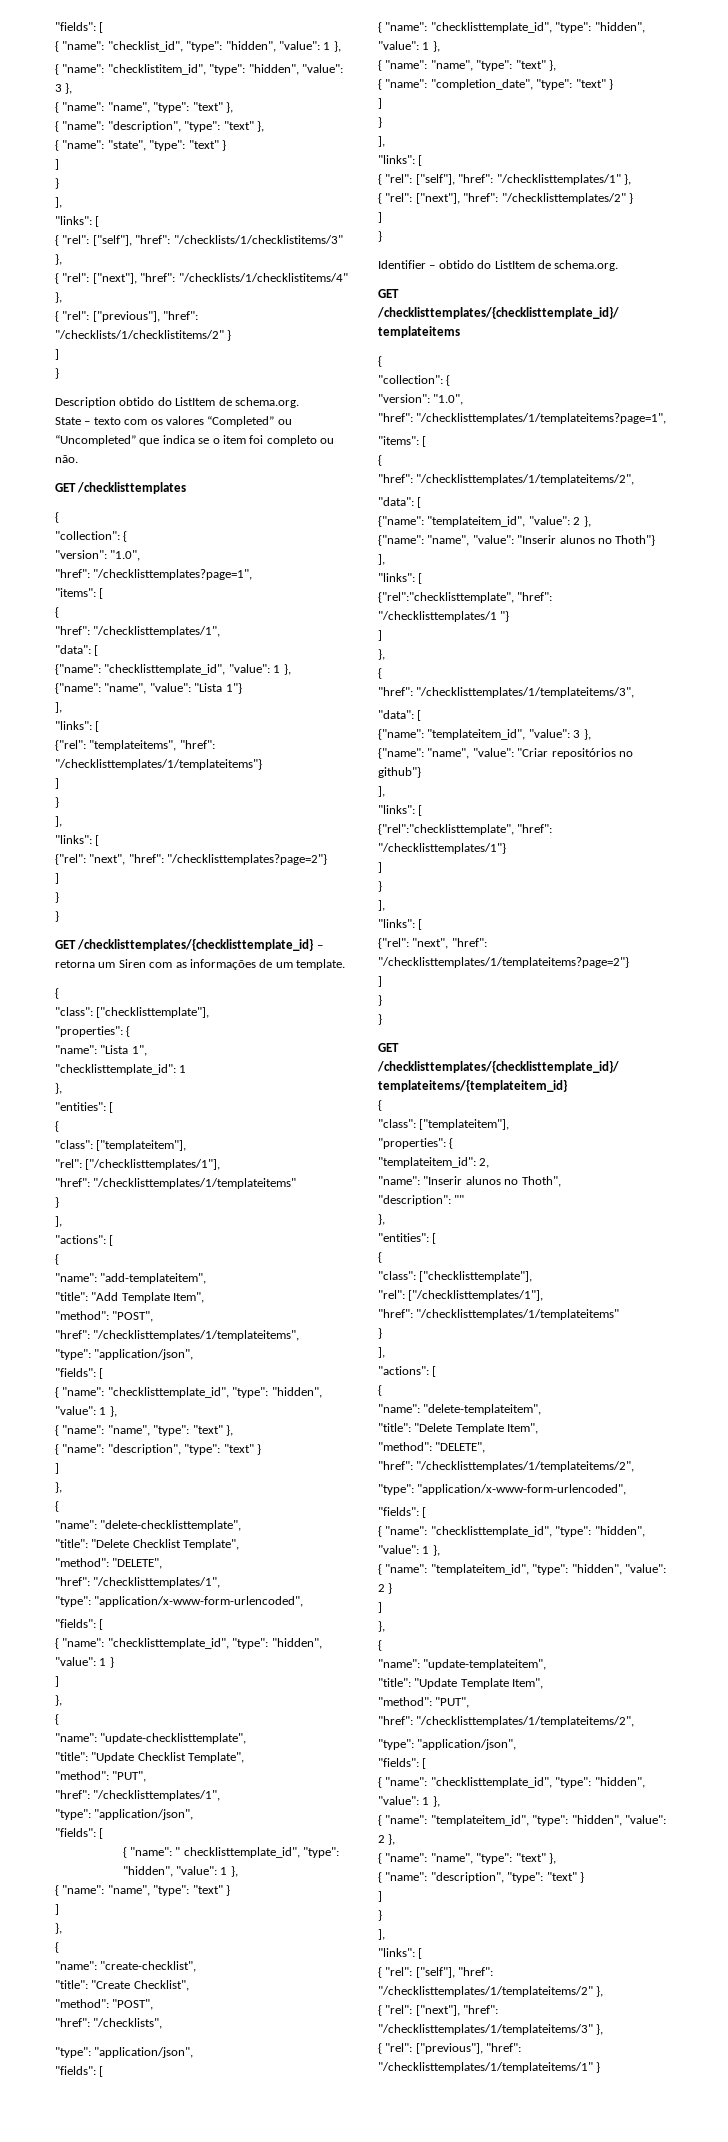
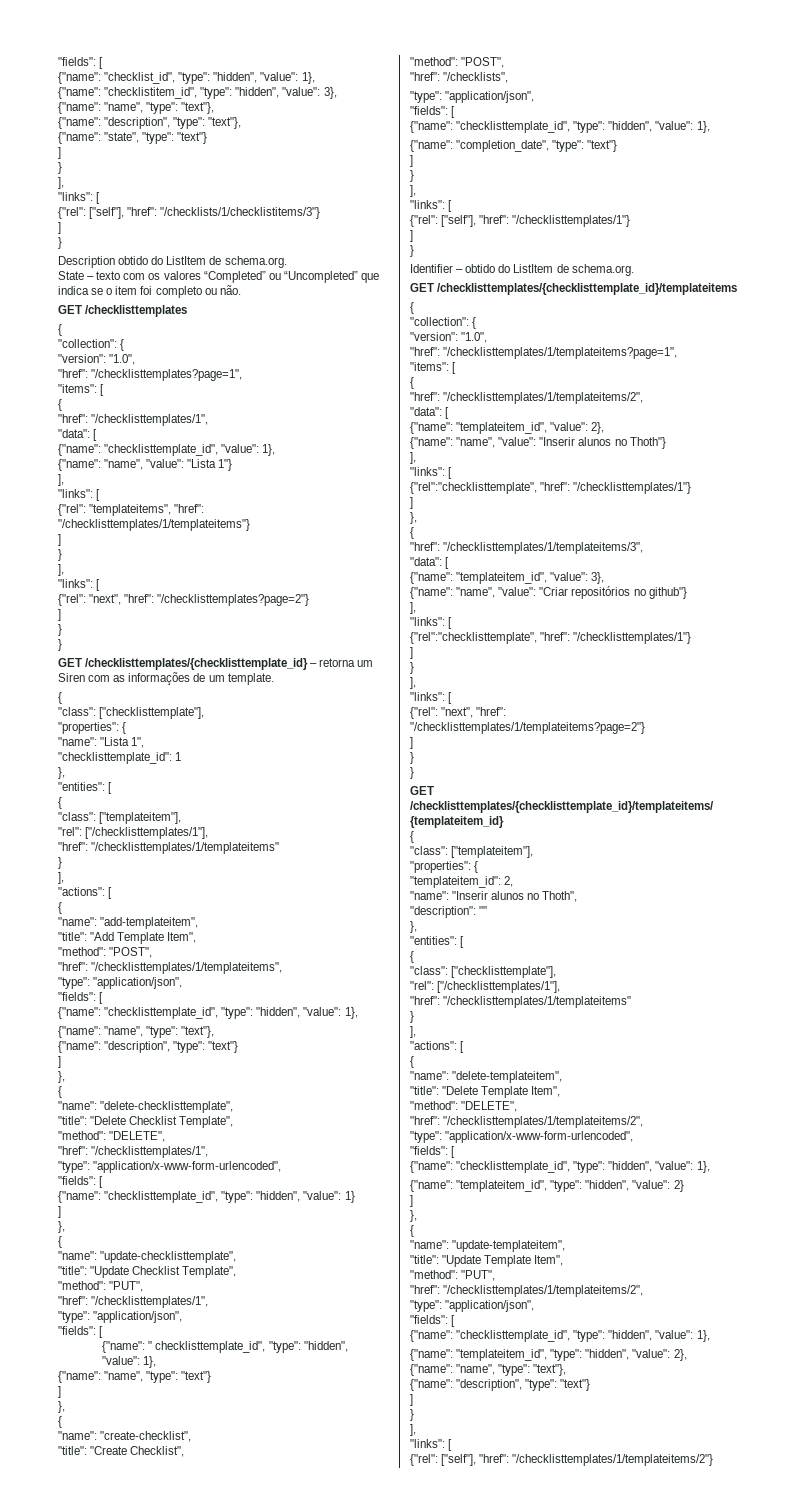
[55,22,104,33] [55,41,105,52] "fields": [ // { "name": -> [58,57,104,69] [58,72,101,84] "fields": [ // {"name":
[323,41,341,52] [55,64,343,75] [55,83,73,94] [55,102,233,113] [55,121,264,132] [55,140,226,151] [55,159,59,170] [55,178,59,189] [55,197,62,208] [55,216,100,227] [55,235,343,246] [55,254,62,265] [55,273,348,284] [55,292,62,303] [55,311,199,322] [55,330,232,341] 1 }, // { "name": "checklistitem_id", "type": "hidden", "value": 3 }, // { "name": "name", "type": "text" }, // { "name": "description", "type": "text" }, // { "name": "state", "type": "text" } // ] // } // ], // "links": [ // { "rel": ["self"], "href": "/checklists/1/checklistitems/3" }, // { "rel": ["next"], "href": "/checklists/1/checklistitems/4" }, // { "rel": ["previous"], "href": "/checklists/1/checklistitems/2" } -> [301,72,315,84] [58,87,337,99] [58,102,215,114] [58,117,242,129] [58,132,208,144] [58,147,61,159] [58,162,62,174] [58,177,64,189] [58,192,101,204] [58,207,321,219] 1}, // {"name": "checklistitem_id", "type": "hidden", "value": 3}, // {"name": "name", "type": "text"}, // {"name": "description", "type": "text"}, // {"name": "state", "type": "text"} // ] // } // ], // "links": [ // {"rel": ["self"], "href": "/checklists/1/checklistitems/3"}
[273,664,291,675] 1 }, -> [262,444,276,456] 1},
[55,1387,322,1398] [55,1406,117,1417] [55,1425,233,1436] [55,1444,261,1455] { "name": "checklisttemplate_id", "type": "hidden", "value": 1 }, // { "name": "name", "type": "text" }, // { "name": "description", "type": "text" } -> [58,1007,358,1019] [58,1026,215,1038] [58,1041,239,1053] {"name": "checklisttemplate_id", "type": "hidden", "value": 1}, // {"name": "name", "type": "text"}, // {"name": "description", "type": "text"}
[55,1638,322,1649] [55,1657,114,1668] { "name": "checklisttemplate_id", "type": "hidden", "value": 1 } -> [58,1191,355,1203] {"name": "checklisttemplate_id", "type": "hidden", "value": 1}
[122,1847,172,1858] { "name": -> [102,1341,146,1353] {"name":
[220,1866,238,1877] [55,1885,230,1896] 1 }, // { "name": "name", "type": "text" } -> [143,1356,157,1368] [58,1371,212,1383] 1}, // {"name": "name", "type": "text"}
[378,22,645,33] [378,41,440,52] [378,60,556,71] [378,79,613,90] [378,98,382,109] [378,117,382,128] [378,136,385,147] [378,155,423,166] [378,174,631,185] [378,193,633,204] { "name": "checklisttemplate_id", "type": "hidden", "value": 1 }, // { "name": "name", "type": "text" }, // { "name": "completion_date", "type": "text" } // ] // } // ], // "links": [ // { "rel": ["self"], "href": "/checklisttemplates/1" }, // { "rel": ["next"], "href": "/checklisttemplates/2" } -> [410,121,710,133] [410,140,618,152] [410,155,413,167] [410,170,414,182] [410,185,416,197] [410,200,453,212] [410,215,631,227] {"name": "checklisttemplate_id", "type": "hidden", "value": 1}, // {"name": "completion_date", "type": "text"} // ] // } // ], // "links": [ // {"rel": ["self"], "href": "/checklisttemplates/1"}
[573,516,591,527] 2 }, -> [591,422,605,434] 2},
[378,611,510,622] "/checklisttemplates/1 "} -> [573,482,692,494] "/checklisttemplates/1"}
[573,729,591,740] 3 }, -> [591,572,605,584] 3},
[378,1526,645,1537] [378,1545,440,1556] [378,1564,666,1575] [378,1583,393,1594] { "name": "checklisttemplate_id", "type": "hidden", "value": 1 }, // { "name": "templateitem_id", "type": "hidden", "value": 2 } -> [410,1161,710,1173] [410,1180,684,1192] {"name": "checklisttemplate_id", "type": "hidden", "value": 1}, // {"name": "templateitem_id", "type": "hidden", "value": 2}
[378,1777,645,1788] [378,1796,440,1807] [378,1815,666,1826] [378,1834,396,1845] [378,1853,556,1864] [378,1872,584,1883] [378,1891,382,1902] [378,1910,382,1921] [378,1929,385,1940] [378,1948,423,1959] [378,1967,494,1978] [378,1986,604,1997] [378,2005,499,2016] [378,2024,604,2035] [378,2043,522,2054] [378,2062,601,2073] { "name": "checklisttemplate_id", "type": "hidden", "value": 1 }, // { "name": "templateitem_id", "type": "hidden", "value": 2 }, // { "name": "name", "type": "text" }, // { "name": "description", "type": "text" } // ] // } // ], // "links": [ // { "rel": ["self"], "href": "/checklisttemplates/1/templateitems/2" }, // { "rel": ["next"], "href": "/checklisttemplates/1/templateitems/3" }, // { "rel": ["previous"], "href": "/checklisttemplates/1/templateitems/1" } -> [410,1330,710,1342] [410,1349,687,1361] [410,1364,567,1376] [410,1379,591,1391] [410,1394,413,1406] [410,1409,414,1421] [410,1424,416,1436] [410,1439,453,1451] [410,1454,714,1466] {"name": "checklisttemplate_id", "type": "hidden", "value": 1}, // {"name": "templateitem_id", "type": "hidden", "value": 2}, // {"name": "name", "type": "text"}, // {"name": "description", "type": "text"} // ] // } // ], // "links": [ // {"rel": ["self"], "href": "/checklisttemplates/1/templateitems/2"}

